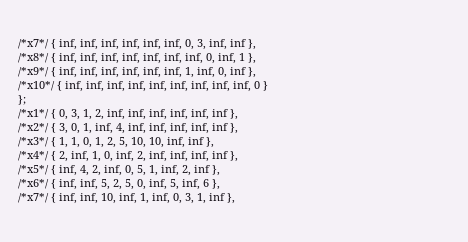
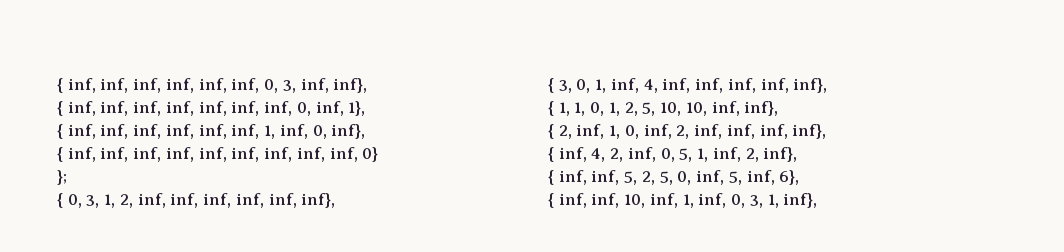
[18,39,49,49] /*x7*/ -> (57, 85) none
[230,39,256,50] [18,53,49,63] inf }, // /*x8*/ -> [333,78,368,93] inf}, //
[239,53,256,64] [18,67,49,77] 1 }, // /*x9*/ -> [348,101,366,116] 1}, //
[230,67,256,78] [18,81,55,91] inf }, // /*x10*/ -> [331,124,366,139] inf}, //
[254,81,268,91] 0 } -> [362,147,379,162] 0}
[18,109,49,119] /*x1*/ -> (67, 177) none
[212,109,238,120] [18,123,49,133] inf }, // /*x2*/ -> [301,193,336,208] inf}, //
[212,123,238,134] [18,137,49,147] inf }, // /*x3*/ -> [793,78,828,93] inf}, //
[188,137,214,148] [18,151,49,161] inf }, // /*x4*/ -> [744,101,779,116] inf}, //
[212,151,238,162] [18,165,49,175] inf }, // /*x5*/ -> [792,124,827,139] inf}, //
[194,165,220,176] [18,179,49,189] inf }, // /*x6*/ -> [763,147,798,162] inf}, //
[203,179,220,190] [18,193,49,203] 6 }, // /*x7*/ -> [779,170,800,185] 6}, //
[209,193,235,204] inf }, -> [783,193,818,208] inf},

